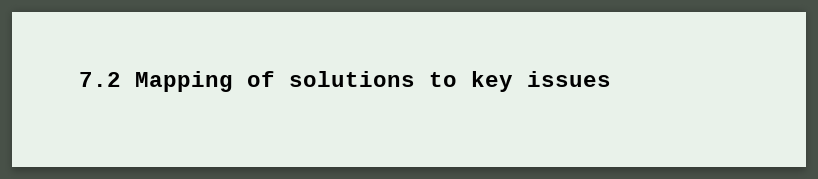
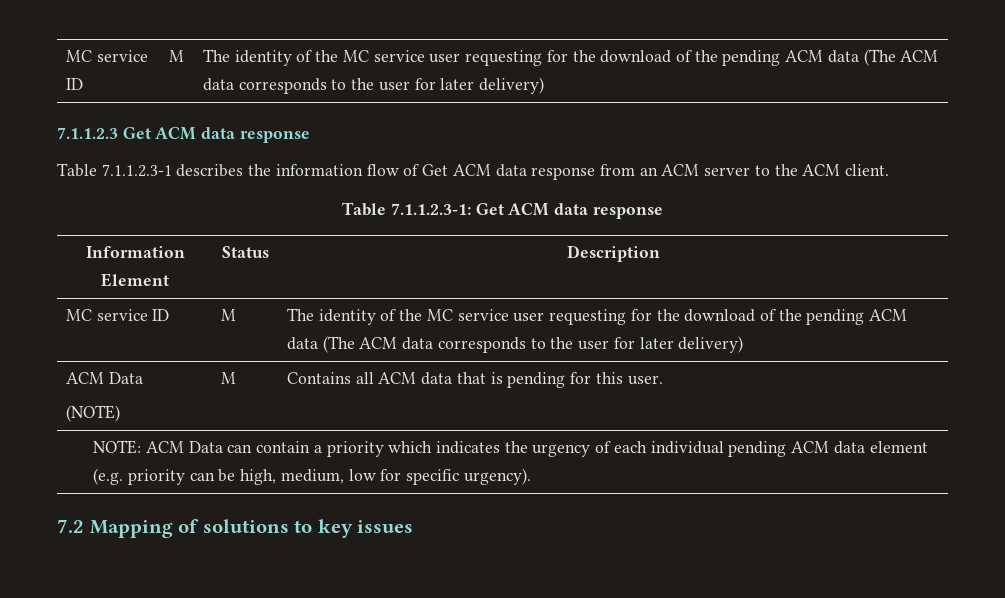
(79, 79) none -> [66,50,148,62] [66,78,84,90] [169,50,185,62] [203,49,939,66] [203,77,545,94] [57,127,310,143] [57,163,890,180] [342,202,663,219] [85,246,185,258] [101,273,169,287] [222,246,269,258] [566,245,660,262] [66,309,170,321] [221,309,237,321] [287,308,908,325] [287,336,744,353] [66,372,143,384] [66,405,121,422] [221,372,237,384] [287,372,663,388] [93,440,928,457] [93,468,531,485] MC service ID | M | The identity of the MC service user requesting for the download of the pending ACM data (The ACM data corresponds to the user for later delivery) // 7.1.1.2.3 Get ACM data response // Table 7.1.1.2.3-1 describes the information flow of Get ACM data response from an ACM server to the ACM client. // Table 7.1.1.2.3-1: Get ACM data response // Information Element | Status | Description // MC service ID | M | The identity of the MC service user requesting for the download of the pending ACM data (The ACM data corresponds to the user for later delivery) // ACM Data // (NOTE) | M | Contains all ACM data that is pending for this user. // NOTE: ACM Data can contain a priority which indicates the urgency of each individual pending ACM data element (e.g. priority can be high, medium, low for specific urgency). //

